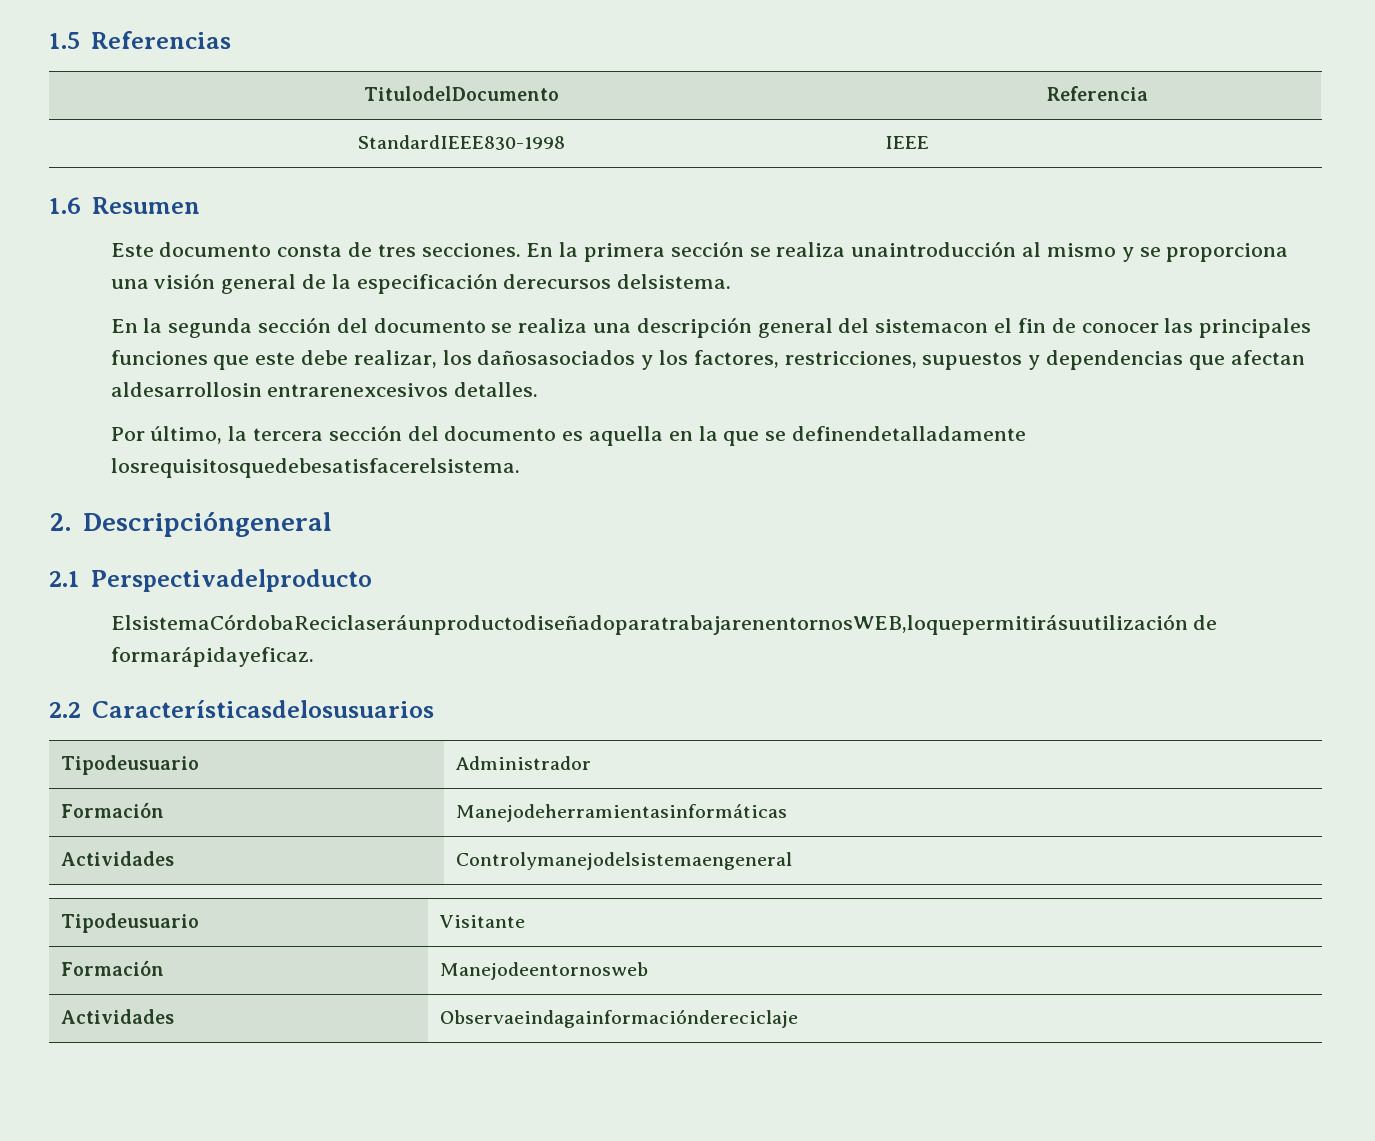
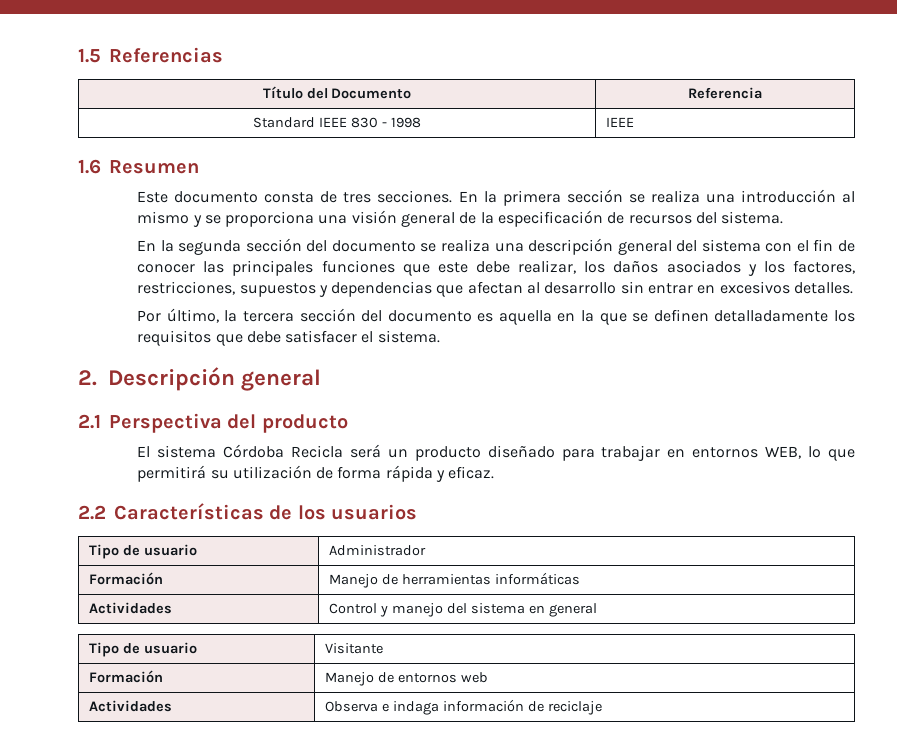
[364,86,559,101] [1047,86,1148,101] [358,135,565,150] TitulodelDocumento | Referencia // StandardIEEE830-1998 -> [262,86,412,99] [688,87,762,99] [253,117,421,128] Título del Documento | Referencia // Standard IEEE 830 - 1998
[851,241,1017,257] unaintroducción -> [705,189,836,203] una introducción
[503,274,732,289] derecursos delsistema. -> [607,211,784,224] de recursos del sistema.
[875,319,989,333] sistemacon -> [701,239,793,252] sistema con
[477,350,636,365] dañosasociados -> [613,260,741,273] daños asociados
[110,382,449,397] aldesarrollosin entrarenexcesivos -> [527,281,790,294] al desarrollo sin entrar en excesivos
[792,426,1027,441] [110,458,520,478] definendetalladamente losrequisitosquedebesatisfacerelsistema. -> [653,309,855,322] [137,330,440,346] definen detalladamente los requisitos que debe satisfacer el sistema.
[82,511,332,537] Descripcióngeneral -> [107,367,321,391] Descripción general
[90,569,372,592] [110,614,1218,635] [110,647,314,667] [49,700,434,718] [60,755,199,775] [455,756,591,770] [60,802,164,818] [455,804,787,822] [60,851,174,866] [455,852,792,870] [60,913,199,933] [438,915,525,928] [60,960,164,976] [439,962,648,980] [60,1009,174,1024] [439,1009,798,1028] Perspectivadelproducto // ElsistemaCórdobaReciclaseráunproductodiseñadoparatrabajarenentornosWEB,loquepermitirásuutilización de formarápidayeficaz. // 2.2 Característicasdelosusuarios // Tipodeusuario | Administrador // Formación | Manejodeherramientasinformáticas // Actividades | Controlymanejodelsistemaengeneral // Tipodeusuario | Visitante // Formación | Manejodeentornosweb // Actividades | Observaeindagainformacióndereciclaje -> [109,413,348,433] [137,444,855,461] [137,465,495,482] [78,503,418,520] [89,544,198,559] [329,545,427,556] [89,572,164,585] [329,572,581,588] [89,602,173,614] [329,603,597,617] [89,642,198,657] [325,643,384,654] [89,670,164,683] [325,672,489,686] [89,700,173,712] [325,699,602,715] Perspectiva del producto // El sistema Córdoba Recicla será un producto diseñado para trabajar en entornos WEB, lo que permitirá su utilización de forma rápida y eficaz. // 2.2 Características de los usuarios // Tipo de usuario | Administrador // Formación | Manejo de herramientas informáticas // Actividades | Control y manejo del sistema en general // Tipo de usuario | Visitante // Formación | Manejo de entornos web // Actividades | Observa e indaga información de reciclaje

